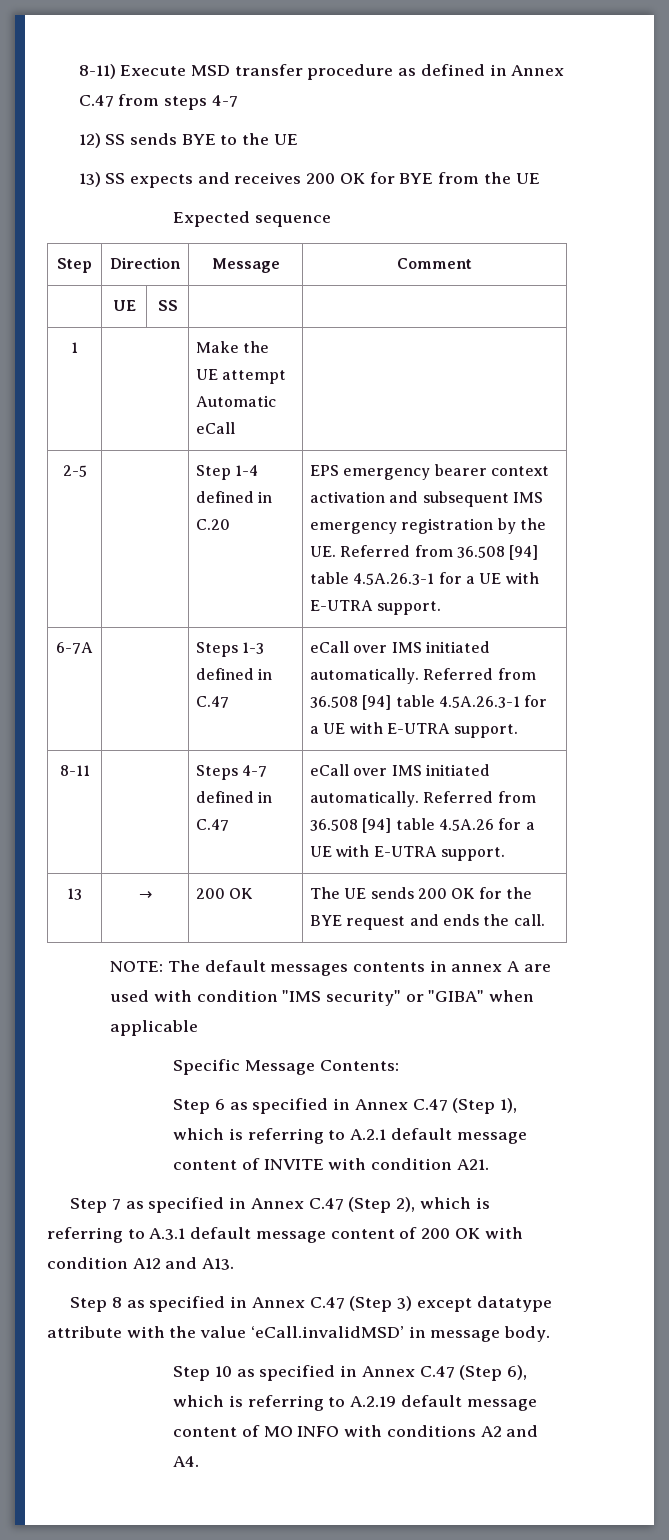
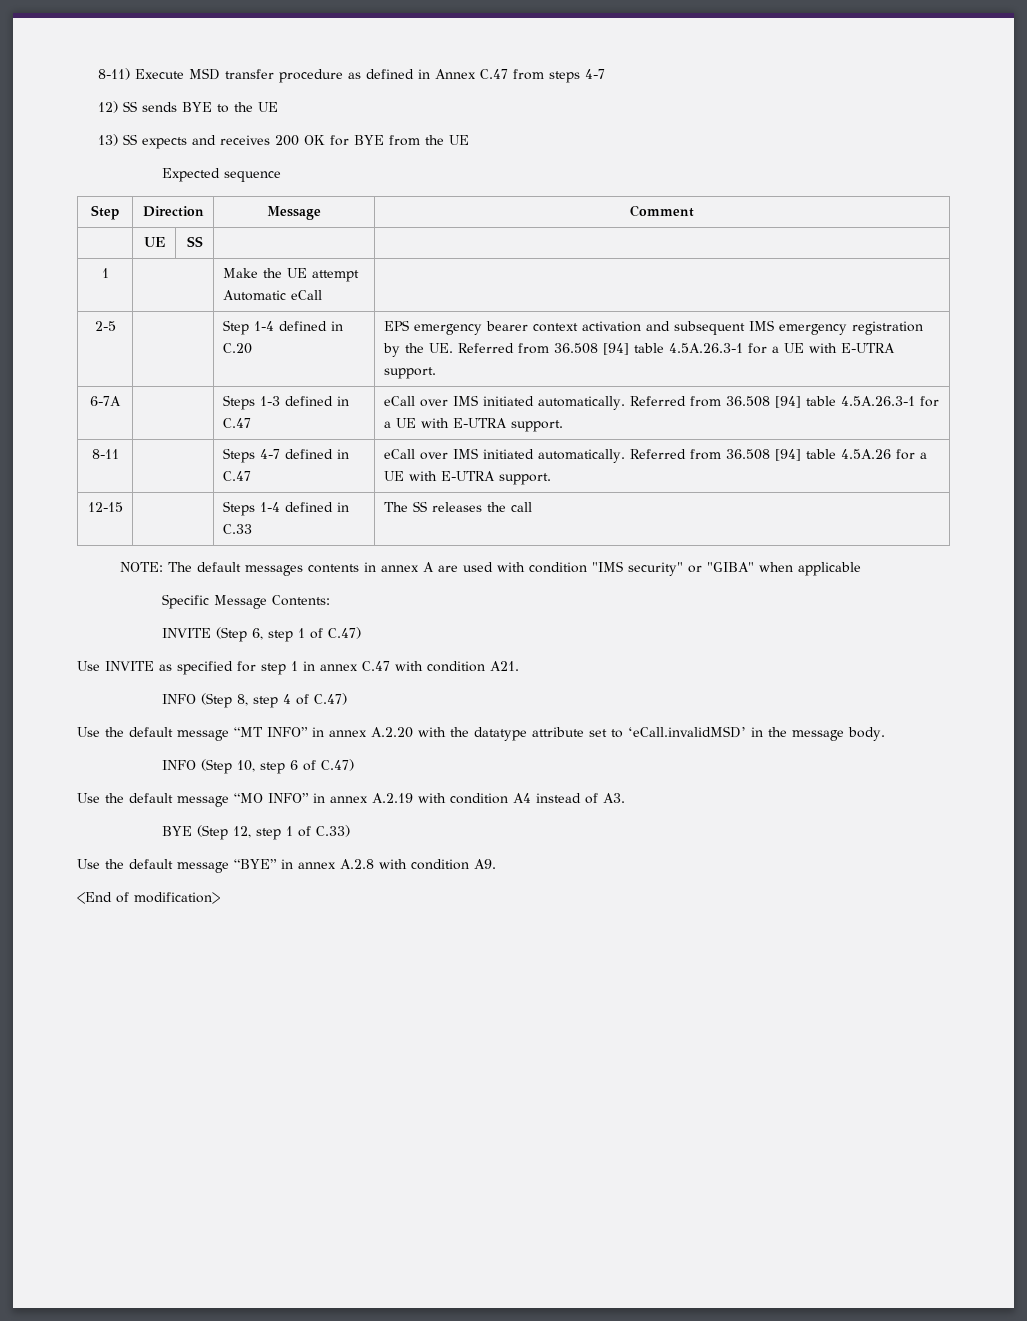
[67,888,82,900] [138,891,152,899] [196,888,254,899] [310,887,533,899] [310,914,545,930] 13 | → | 200 OK | The UE sends 200 OK for the BYE request and ends the call. -> [87,502,123,512] [222,501,349,516] [222,524,252,534] [383,501,532,512] 12-15 | | Steps 1-4 defined in C.33 | The SS releases the call
[173,1098,518,1114] [173,1128,527,1144] [173,1158,489,1170] [70,1197,490,1213] [47,1227,523,1243] [47,1257,235,1270] [70,1296,552,1312] [47,1326,247,1338] Step 6 as specified in Annex C.47 (Step 1), which is referring to A.2.1 default message content of INVITE with condition A21. // Step 7 as specified in Annex C.47 (Step 2), which is referring to A.3.1 default message content of 200 OK with condition A12 and A13. // Step 8 as specified in Annex C.47 (Step 3) except datatype attribute with the value -> [162,627,362,642] [77,661,519,675] [162,693,348,708] [77,727,623,741] INVITE (Step 6, step 1 of C.47) // Use INVITE as specified for step 1 in annex C.47 with condition A21. // INFO (Step 8, step 4 of C.47) // Use the default message “MT INFO” in annex A.2.20 with the datatype attribute set to
(426, 1332) none -> [768,727,787,737] the
[173,1365,528,1381] [173,1395,537,1411] [173,1425,539,1437] [173,1456,200,1467] Step 10 as specified in Annex C.47 (Step 6), which is referring to A.2.19 default message content of MO INFO with conditions A2 and A4. -> [162,759,355,774] [77,793,625,807] [162,825,351,840] [77,859,496,873] [77,892,220,904] INFO (Step 10, step 6 of C.47) // Use the default message “MO INFO” in annex A.2.19 with condition A4 instead of A3. // BYE (Step 12, step 1 of C.33) // Use the default message “BYE” in annex A.2.8 with condition A9. // <End of modification>

